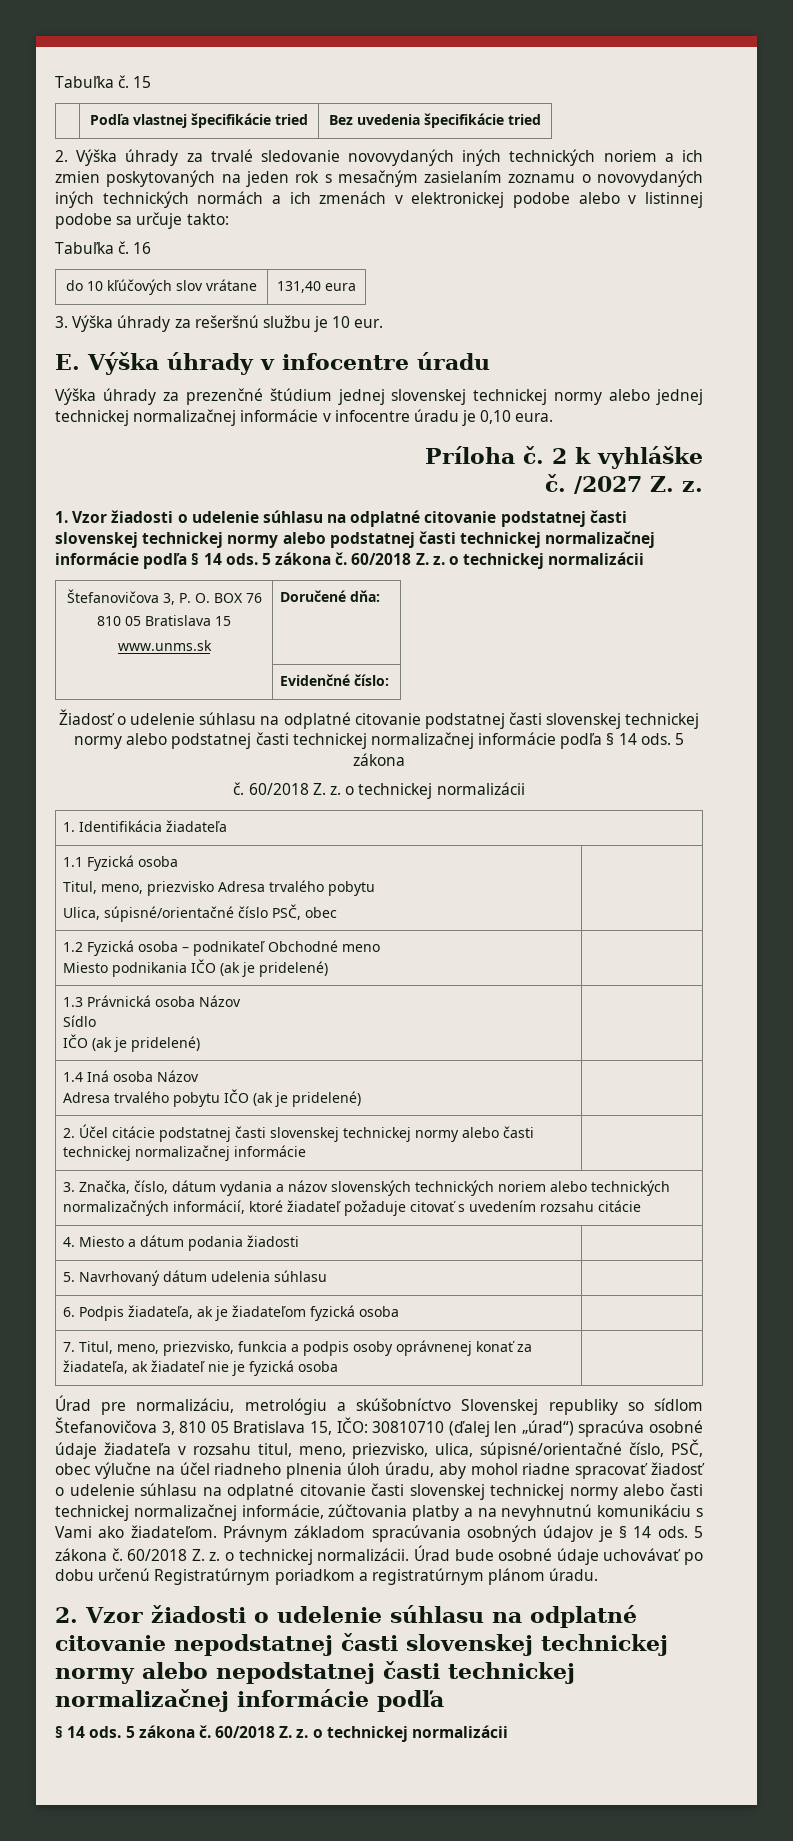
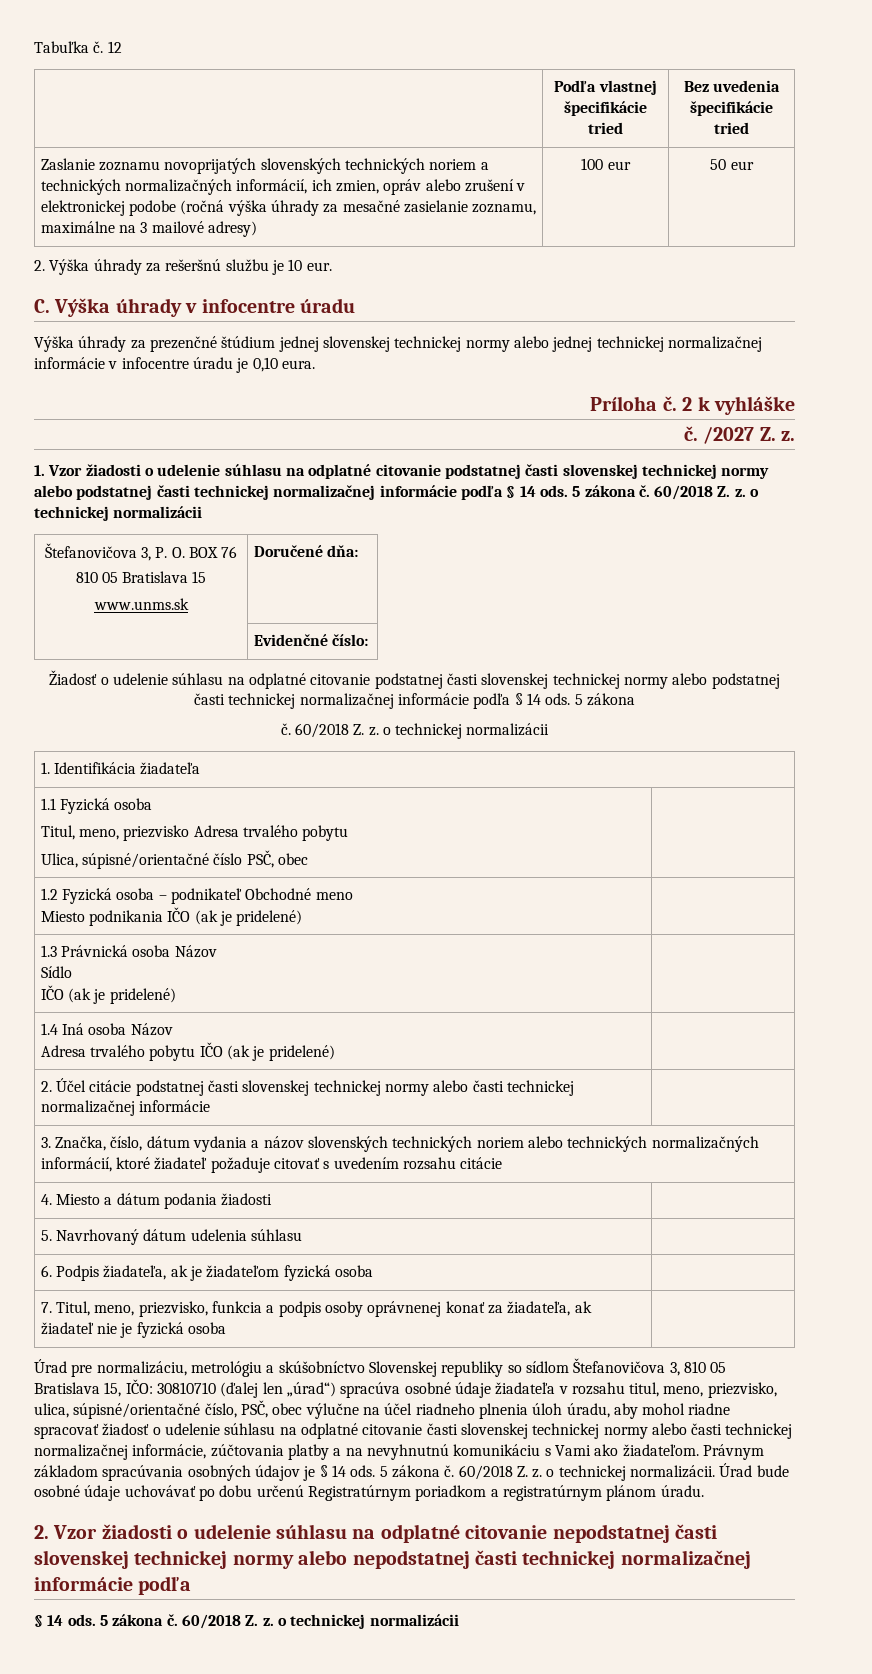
[55,75,152,88] Tabuľka č. 15 -> [34,41,122,53] Tabuľka č. 12
[55,149,703,166] [55,170,703,187] [55,191,703,208] [55,212,229,229] [55,241,152,254] [66,279,257,295] [277,281,357,293] [55,316,68,328] // 2. Výška úhrady za trvalé sledovanie novovydaných iných technických noriem a ich zmien poskytovaných na jeden rok s mesačným zasielaním zoznamu o novovydaných iných technických normách a ich zmenách v elektronickej podobe alebo v listinnej podobe sa určuje takto: // Tabuľka č. 16 // do 10 kľúčových slov vrátane | 131,40 eura // 3. -> [40,158,489,174] [40,179,526,195] [40,200,537,216] [40,221,257,237] [581,158,631,170] [710,159,754,170] [34,260,45,271] // Zaslanie zoznamu novoprijatých slovenských technických noriem a technických normalizačných informácií, ich zmien, opráv alebo zrušení v elektronickej podobe (ročná výška úhrady za mesačné zasielanie zoznamu, maximálne na 3 mailové adresy) | 100 eur | 50 eur // 2.
[55,354,80,370] E. -> [34,299,50,313] C.

